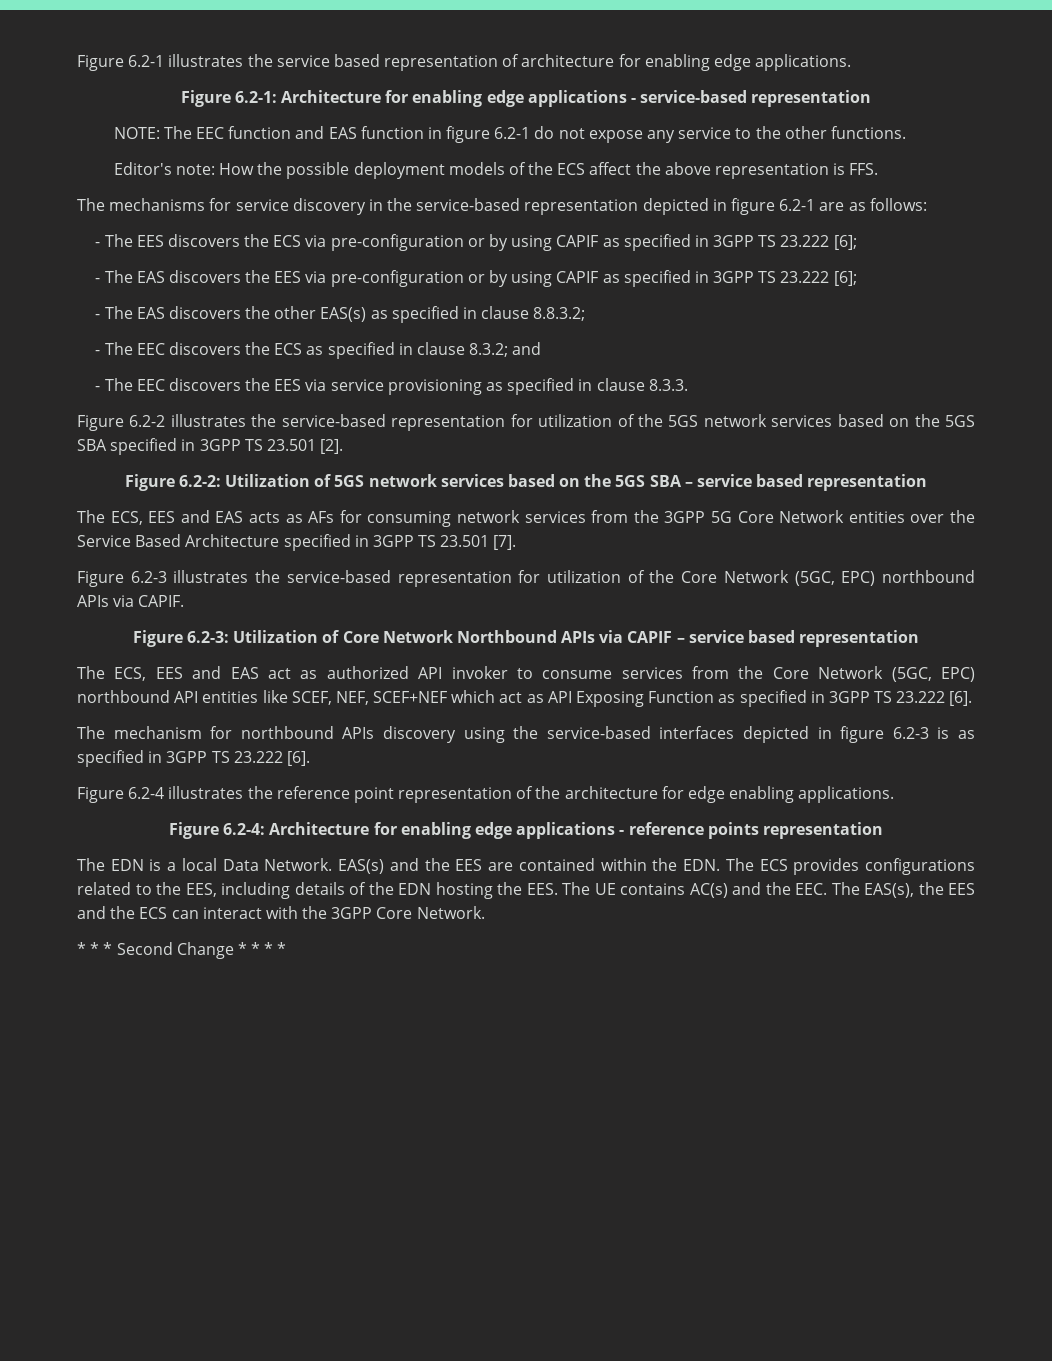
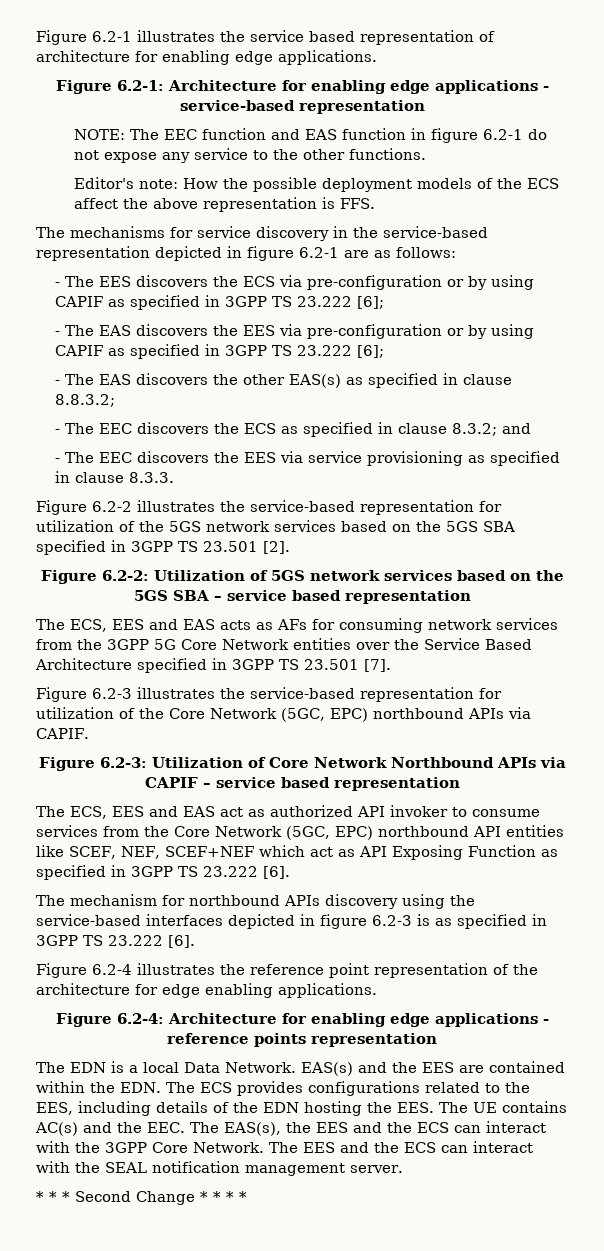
(485, 912) none -> [269,1141,533,1153] [36,1161,403,1176] The EES and the ECS can interact with the SEAL notification management server.

